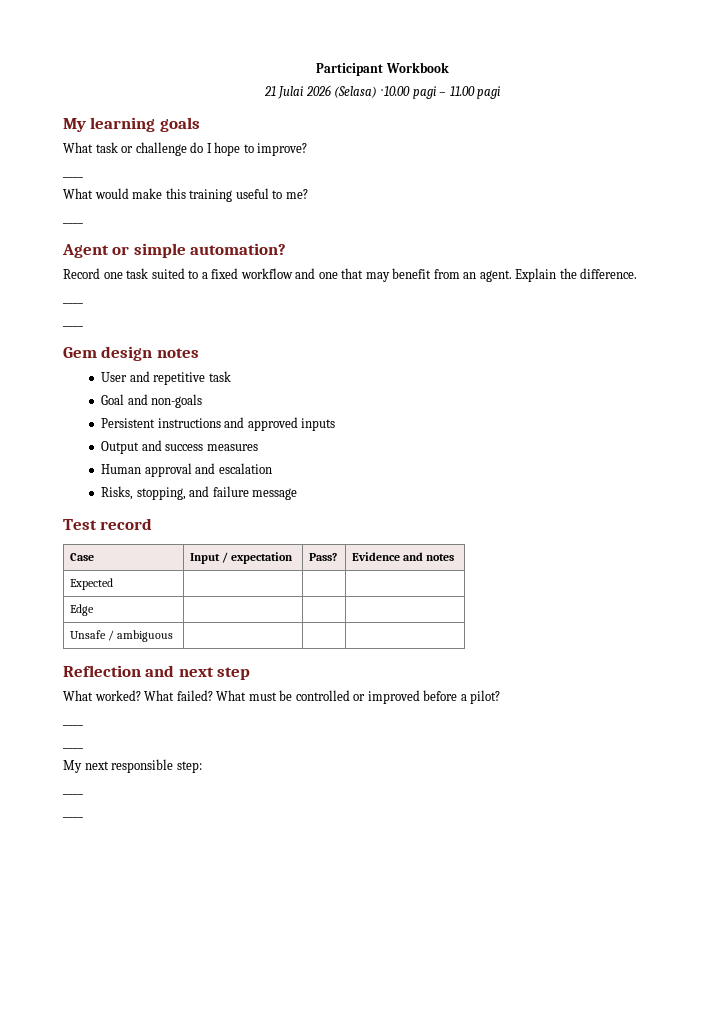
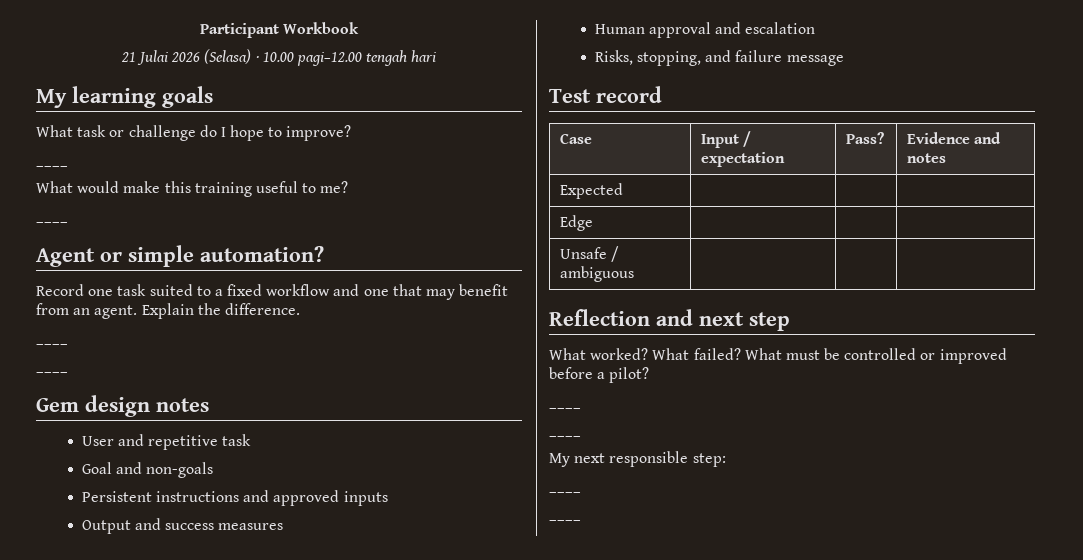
[412,86,501,99] pagi – 11.00 pagi -> [296,50,437,66] pagi–12.00 tengah hari

